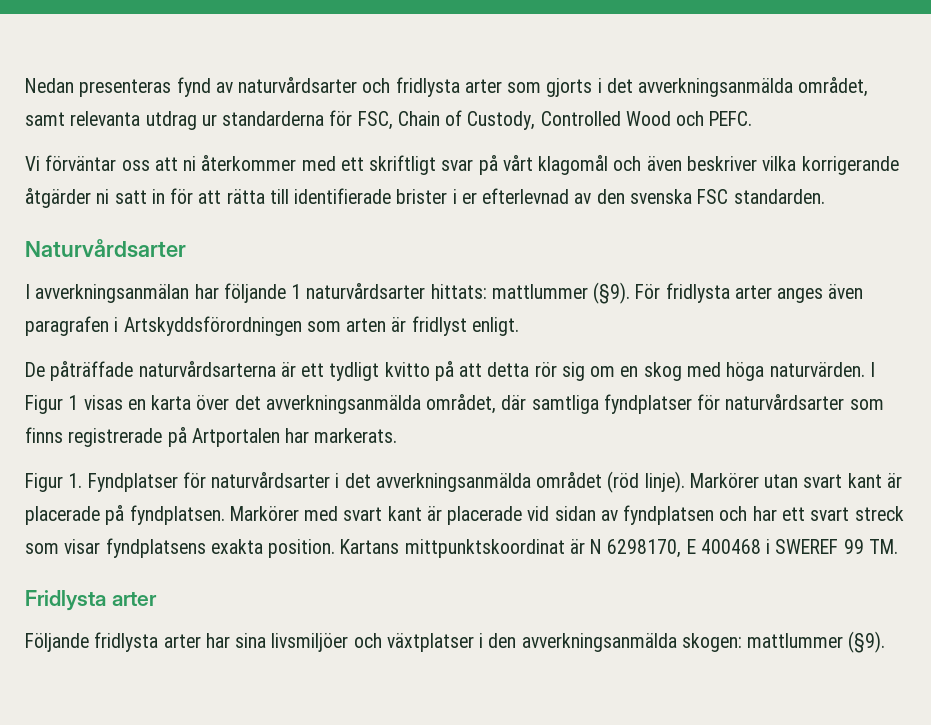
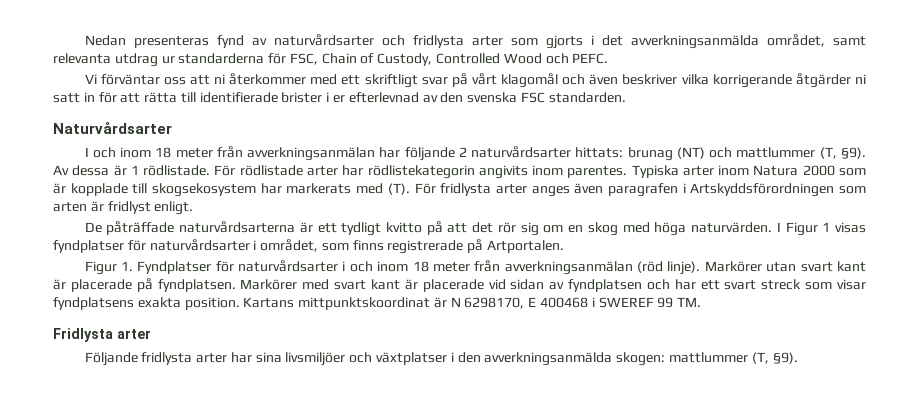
(30, 291) none -> [92,146,243,158] och inom 18 meter från
[291,284,302,299] 1 -> [458,147,467,157] 2
[491,282,631,304] mattlummer (§9). -> [627,147,867,161] [53,165,867,179] [53,183,410,197] brunag (NT) och mattlummer (T, §9). Av dessa är 1 rödlistade. För rödlistade arter har rödlistekategorin angivits inom parentes. Typiska arter inom Natura 2000 som är kopplade till skogsekosystem har markerats med (T).
[487,362,530,377] detta -> [472,222,494,233] det
[127,394,599,414] en karta över det avverkningsanmälda området, där samtliga -> (866, 227) none
(845, 402) none -> [253,239,319,252] i området,
[191,428,398,447] Artportalen har markerats. -> [487,240,565,253] Artportalen.
[344,472,603,492] det avverkningsanmälda området -> [349,260,633,275] och inom 18 meter från avverkningsanmälan
[848,631,886,653] (§9). -> [751,352,798,364] (T, §9).

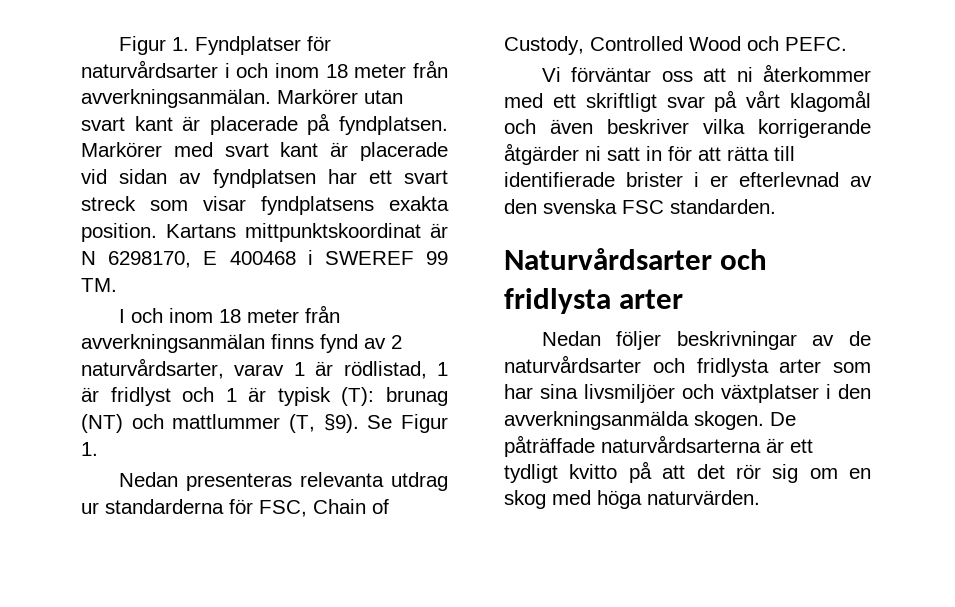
[84,34,866,49] Nedan presenteras fynd av naturvårdsarter och fridlysta arter som gjorts i det avverkningsanmälda området, samt -> [118,36,331,55] [81,60,448,78] [81,89,403,108] [81,113,448,135] [81,142,449,161] [81,169,448,188] [81,196,449,215] [81,223,448,242] [81,250,448,268] [81,278,117,292] [118,305,340,323] [81,334,402,353] [81,358,448,379] [81,387,448,406] [81,414,448,433] [81,442,98,456] [118,472,292,491] Figur 1. Fyndplatser för naturvårdsarter i och inom 18 meter från avverkningsanmälan. Markörer utan svart kant är placerade på fyndplatsen. Markörer med svart kant är placerade vid sidan av fyndplatsen har ett svart streck som visar fyndplatsens exakta position. Kartans mittpunktskoordinat är N 6298170, E 400468 i SWEREF 99 TM. // I och inom 18 meter från avverkningsanmälan finns fynd av 2 naturvårdsarter, varav 1 är rödlistad, 1 är fridlyst och 1 är typisk (T): brunag (NT) och mattlummer (T, §9). Se Figur 1. // Nedan presenteras
[84,146,867,161] [53,165,867,179] [53,183,866,197] [53,201,194,215] // I och inom 18 meter från avverkningsanmälan har följande 2 naturvårdsarter hittats: brunag (NT) och mattlummer (T, §9). Av dessa är 1 rödlistade. För rödlistade arter har rödlistekategorin angivits inom parentes. Typiska arter inom Natura 2000 som är kopplade till skogsekosystem har markerats med (T). För fridlysta arter anges även paragrafen i Artskyddsförordningen som arten är fridlyst enligt. // -> [720,249,768,270] [504,288,684,314] [541,331,871,350] [504,355,871,377] [504,384,871,403] [504,411,764,430] och fridlysta arter // Nedan följer beskrivningar av de naturvårdsarter och fridlysta arter som har sina livsmiljöer och växtplatser i den avverkningsanmälda skogen.
[776,222,866,236] [53,239,565,254] [84,260,867,275] [53,278,867,292] [53,297,702,310] [53,328,151,342] [84,352,798,366] I Figur 1 visas fyndplatser för naturvårdsarter i området, som finns registrerade på Artportalen. // Figur 1. Fyndplatser för naturvårdsarter i och inom 18 meter från avverkningsanmälan (röd linje). Markörer utan svart kant är placerade på fyndplatsen. Markörer med svart kant är placerade vid sidan av fyndplatsen och har ett svart streck som visar fyndplatsens exakta position. Kartans mittpunktskoordinat är N 6298170, E 400468 i SWEREF 99 TM. // Fridlysta arter // Följande fridlysta arter har sina livsmiljöer och växtplatser i den avverkningsanmälda skogen: mattlummer (T, §9). -> (760, 497) none

